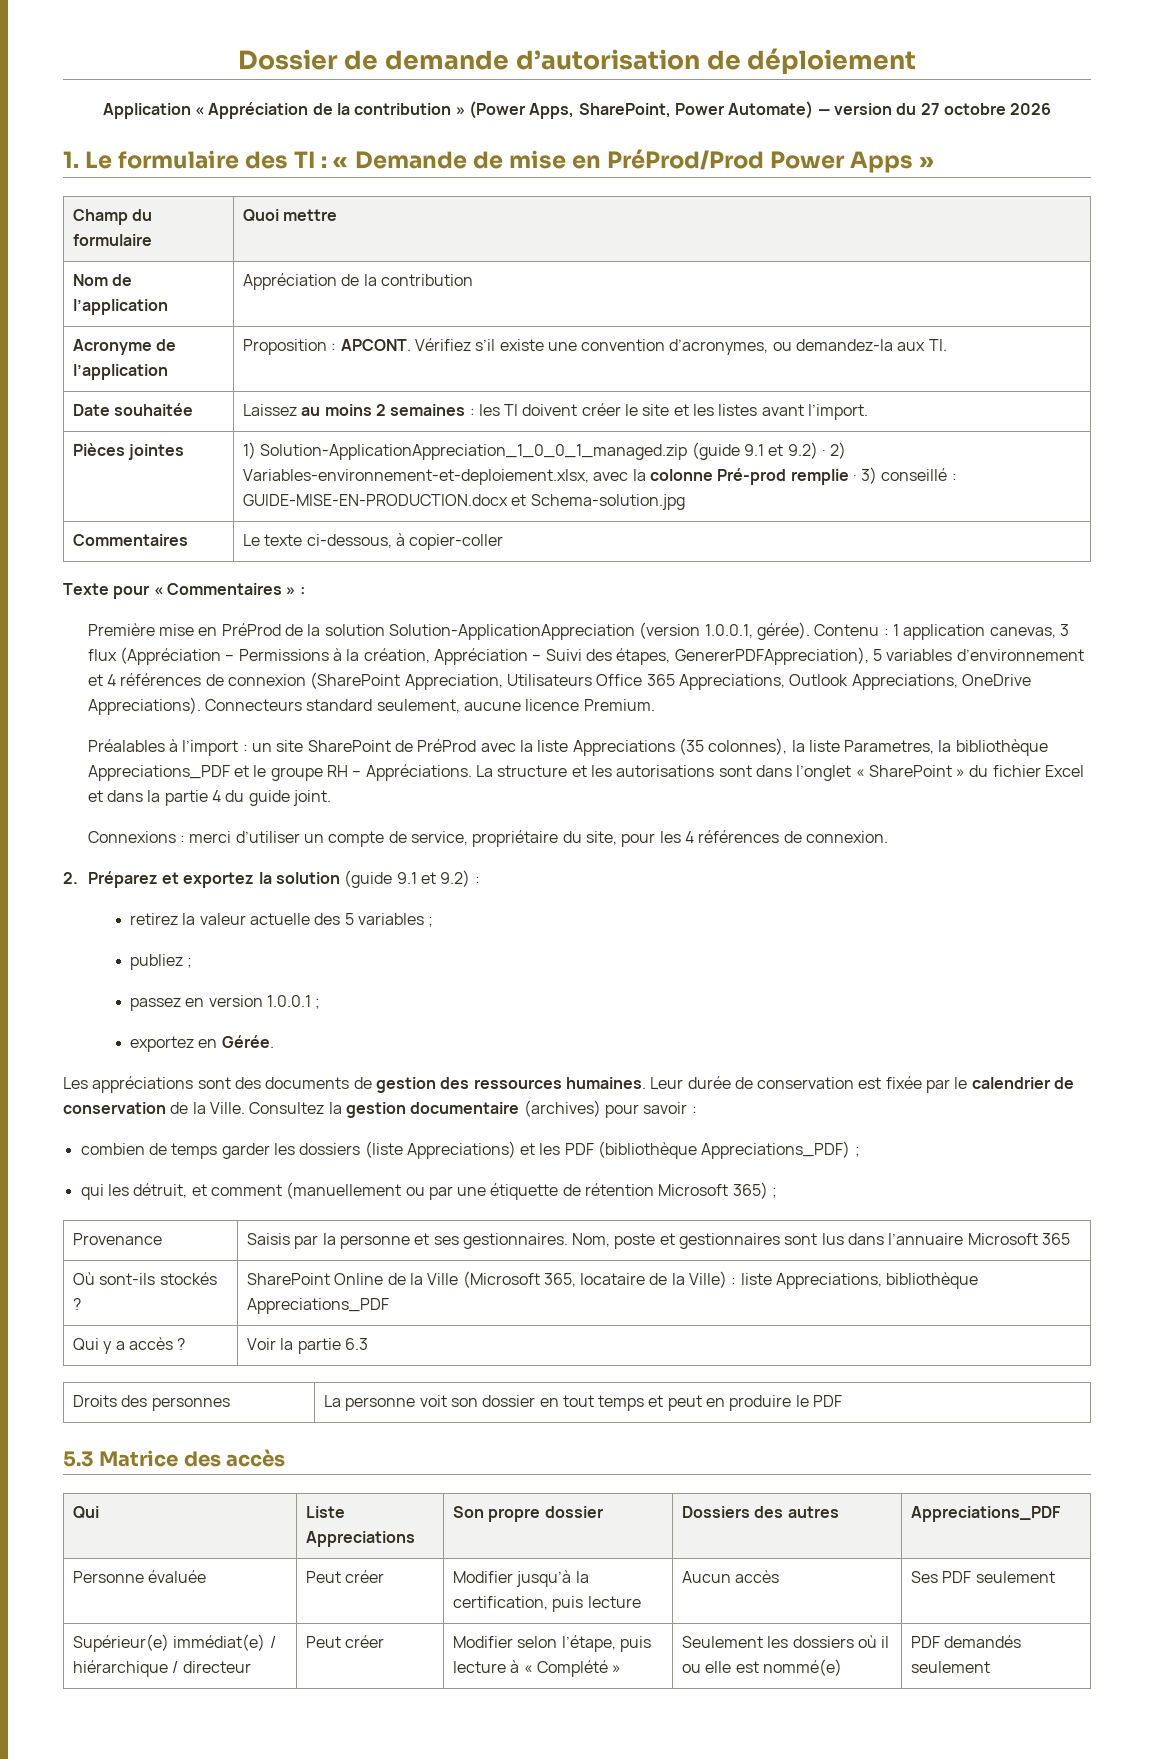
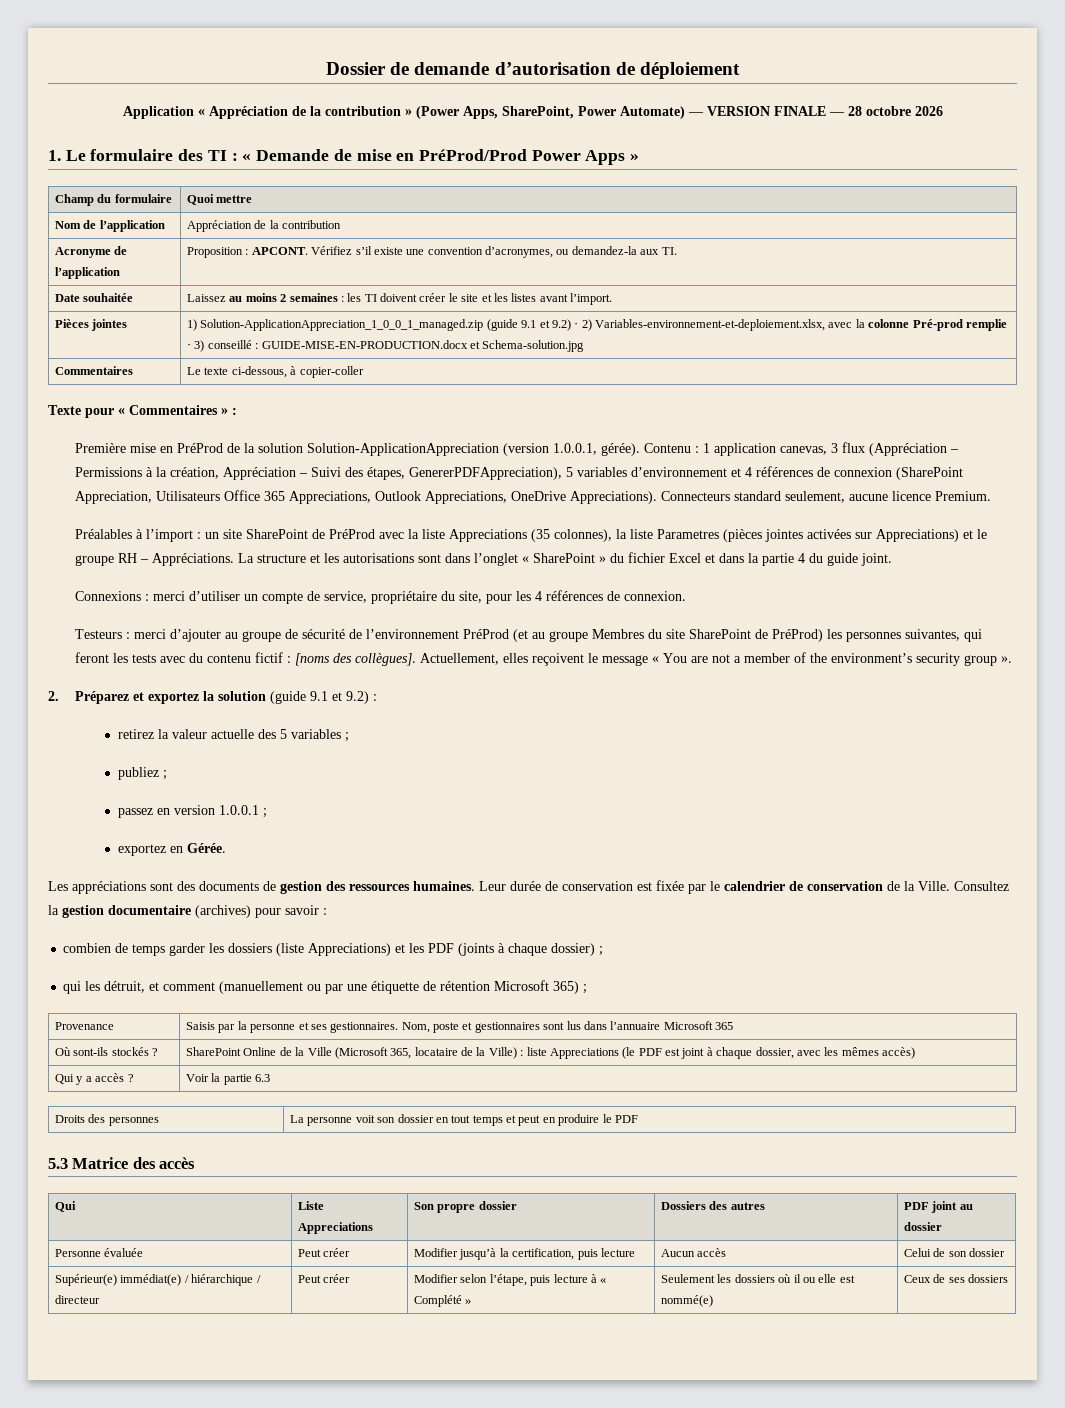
[833,103,940,115] version du 27 -> [706,106,862,116] VERSION FINALE — 28
[844,739,1048,756] [87,765,230,781] Parametres, la bibliothèque Appreciations_PDF -> [657,529,960,542] Parametres (pièces jointes activées sur Appreciations)
(888, 837) none -> [75,629,983,642] [75,652,1013,666] // Testeurs : merci d’ajouter au groupe de sécurité de l’environnement PréProd (et au groupe Membres du site SharePoint de PréProd) les personnes suivantes, qui feront les tests avec du contenu fictif : [noms des collègues]. Actuellement, elles reçoivent le message « You are not a member of the environment’s security group ».
[598,1141,851,1159] (bibliothèque Appreciations_PDF) -> [458,943,596,956] (joints à chaque dossier)
[776,1272,979,1289] [246,1298,389,1314] Appreciations, bibliothèque Appreciations_PDF -> [549,1047,916,1059] Appreciations (le PDF est joint à chaque dossier, avec les mêmes accès)
[910,1506,1061,1522] Appreciations_PDF -> [904,1201,973,1213] [904,1222,943,1231] PDF joint au dossier
[910,1571,1055,1583] Ses PDF seulement -> [904,1248,1006,1257] Celui de son dossier
[910,1635,1022,1648] [910,1661,990,1673] PDF demandés seulement -> [904,1274,1009,1283] Ceux de ses dossiers

